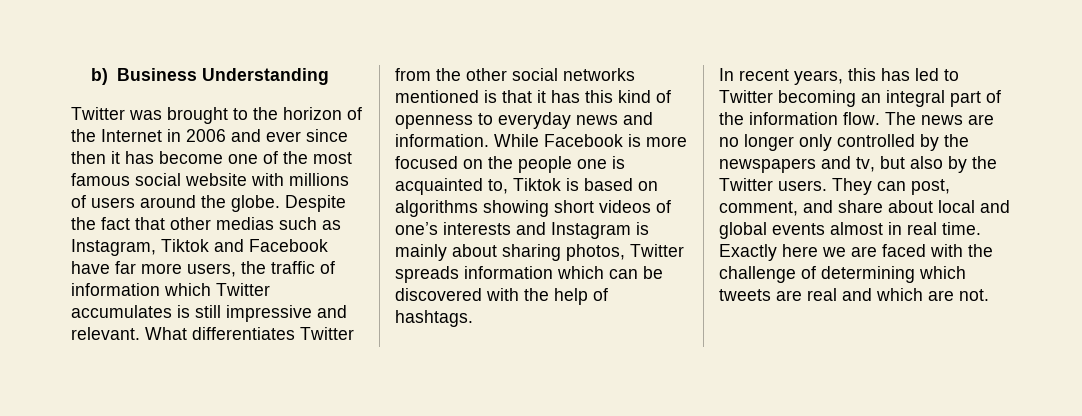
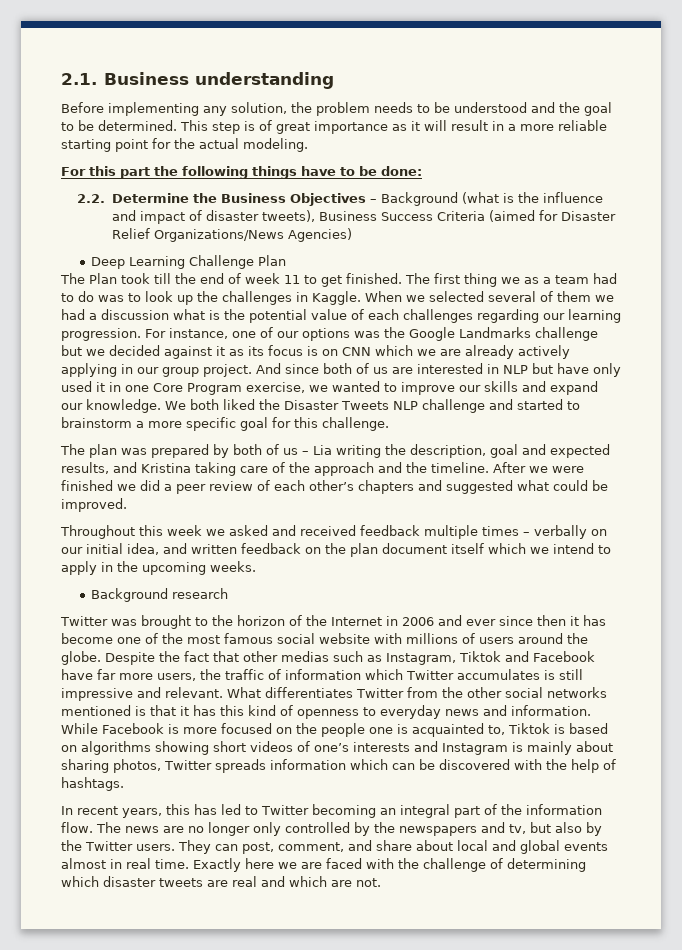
[91,68,329,85] b) Business Understanding -> [61,72,334,89] [61,102,612,116] [61,120,607,134] [61,138,308,152] [61,166,422,179] [77,192,603,206] [111,210,616,224] [111,228,352,242] [91,255,287,269] [60,273,617,287] [61,291,614,305] [61,309,621,323] [61,327,598,341] [61,345,570,359] [61,363,621,377] [61,381,598,395] [61,399,580,413] [61,417,389,431] [60,444,610,458] [61,462,584,476] [61,480,608,494] [61,498,127,512] [60,525,607,539] [61,543,611,557] [61,561,256,575] [91,588,229,602] 2.1. Business understanding // Before implementing any solution, the problem needs to be understood and the goal to be determined. This step is of great importance as it will result in a more reliable starting point for the actual modeling. // For this part the following things have to be done: // 2.2. Determine the Business Objectives – Background (what is the influence and impact of disaster tweets), Business Success Criteria (aimed for Disaster Relief Organizations/News Agencies) // Deep Learning Challenge Plan // The Plan took till the end of week 11 to get finished. The first thing we as a team had to do was to look up the challenges in Kaggle. When we selected several of them we had a discussion what is the potential value of each challenges regarding our learning progression. For instance, one of our options was the Google Landmarks challenge but we decided against it as its focus is on CNN which we are already actively applying in our group project. And since both of us are interested in NLP but have only used it in one Core Program exercise, we wanted to improve our skills and expand our knowledge. We both liked the Disaster Tweets NLP challenge and started to brainstorm a more specific goal for this challenge. // The plan was prepared by both of us – Lia writing the description, goal and expected results, and Kristina taking care of the approach and the timeline. After we were finished we did a peer review of each other’s chapters and suggested what could be improved. // Throughout this week we asked and received feedback multiple times – verbally on our initial idea, and written feedback on the plan document itself which we intend to apply in the upcoming weeks. // Background research
(966, 272) none -> [103,876,156,887] disaster

